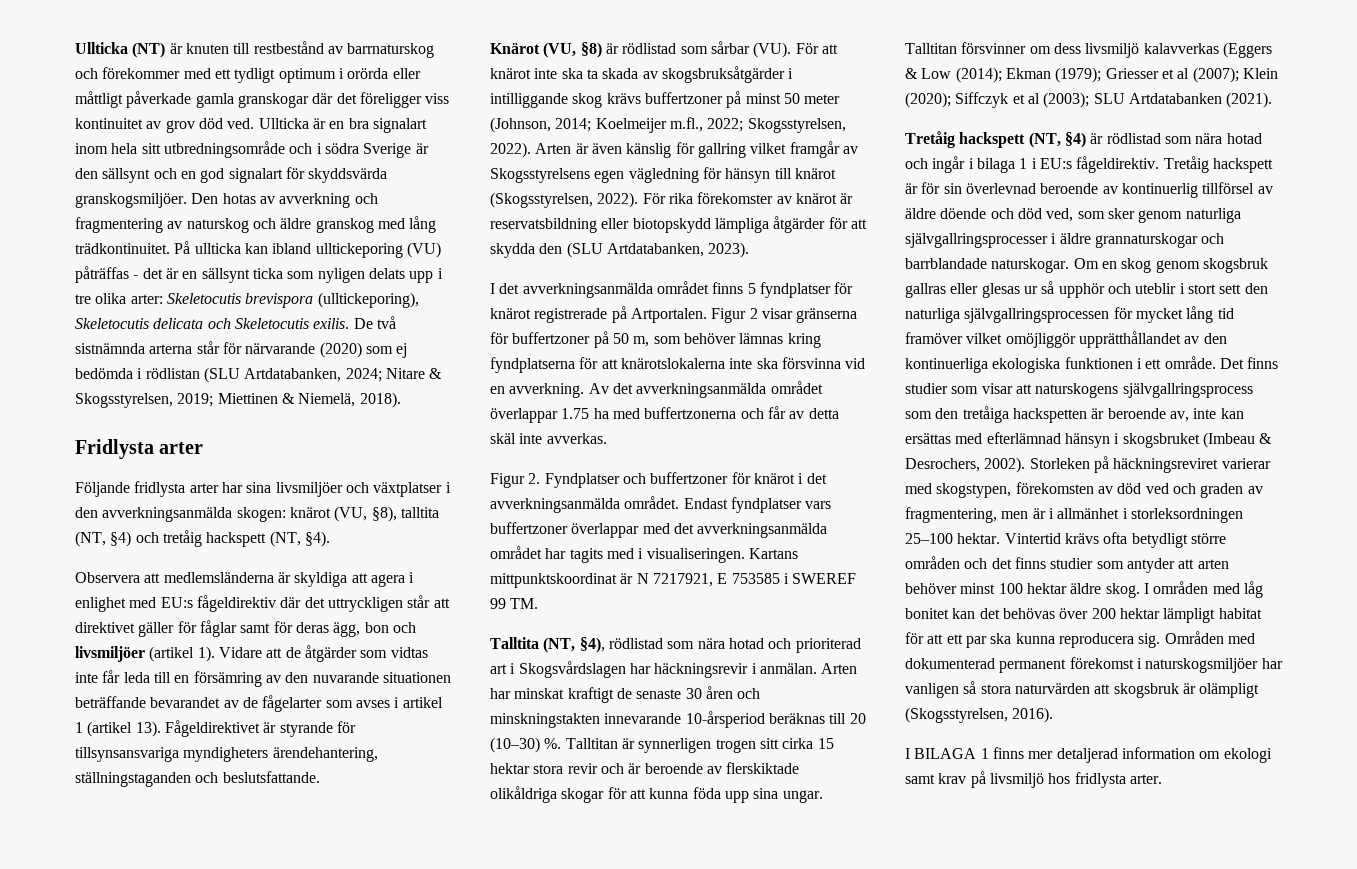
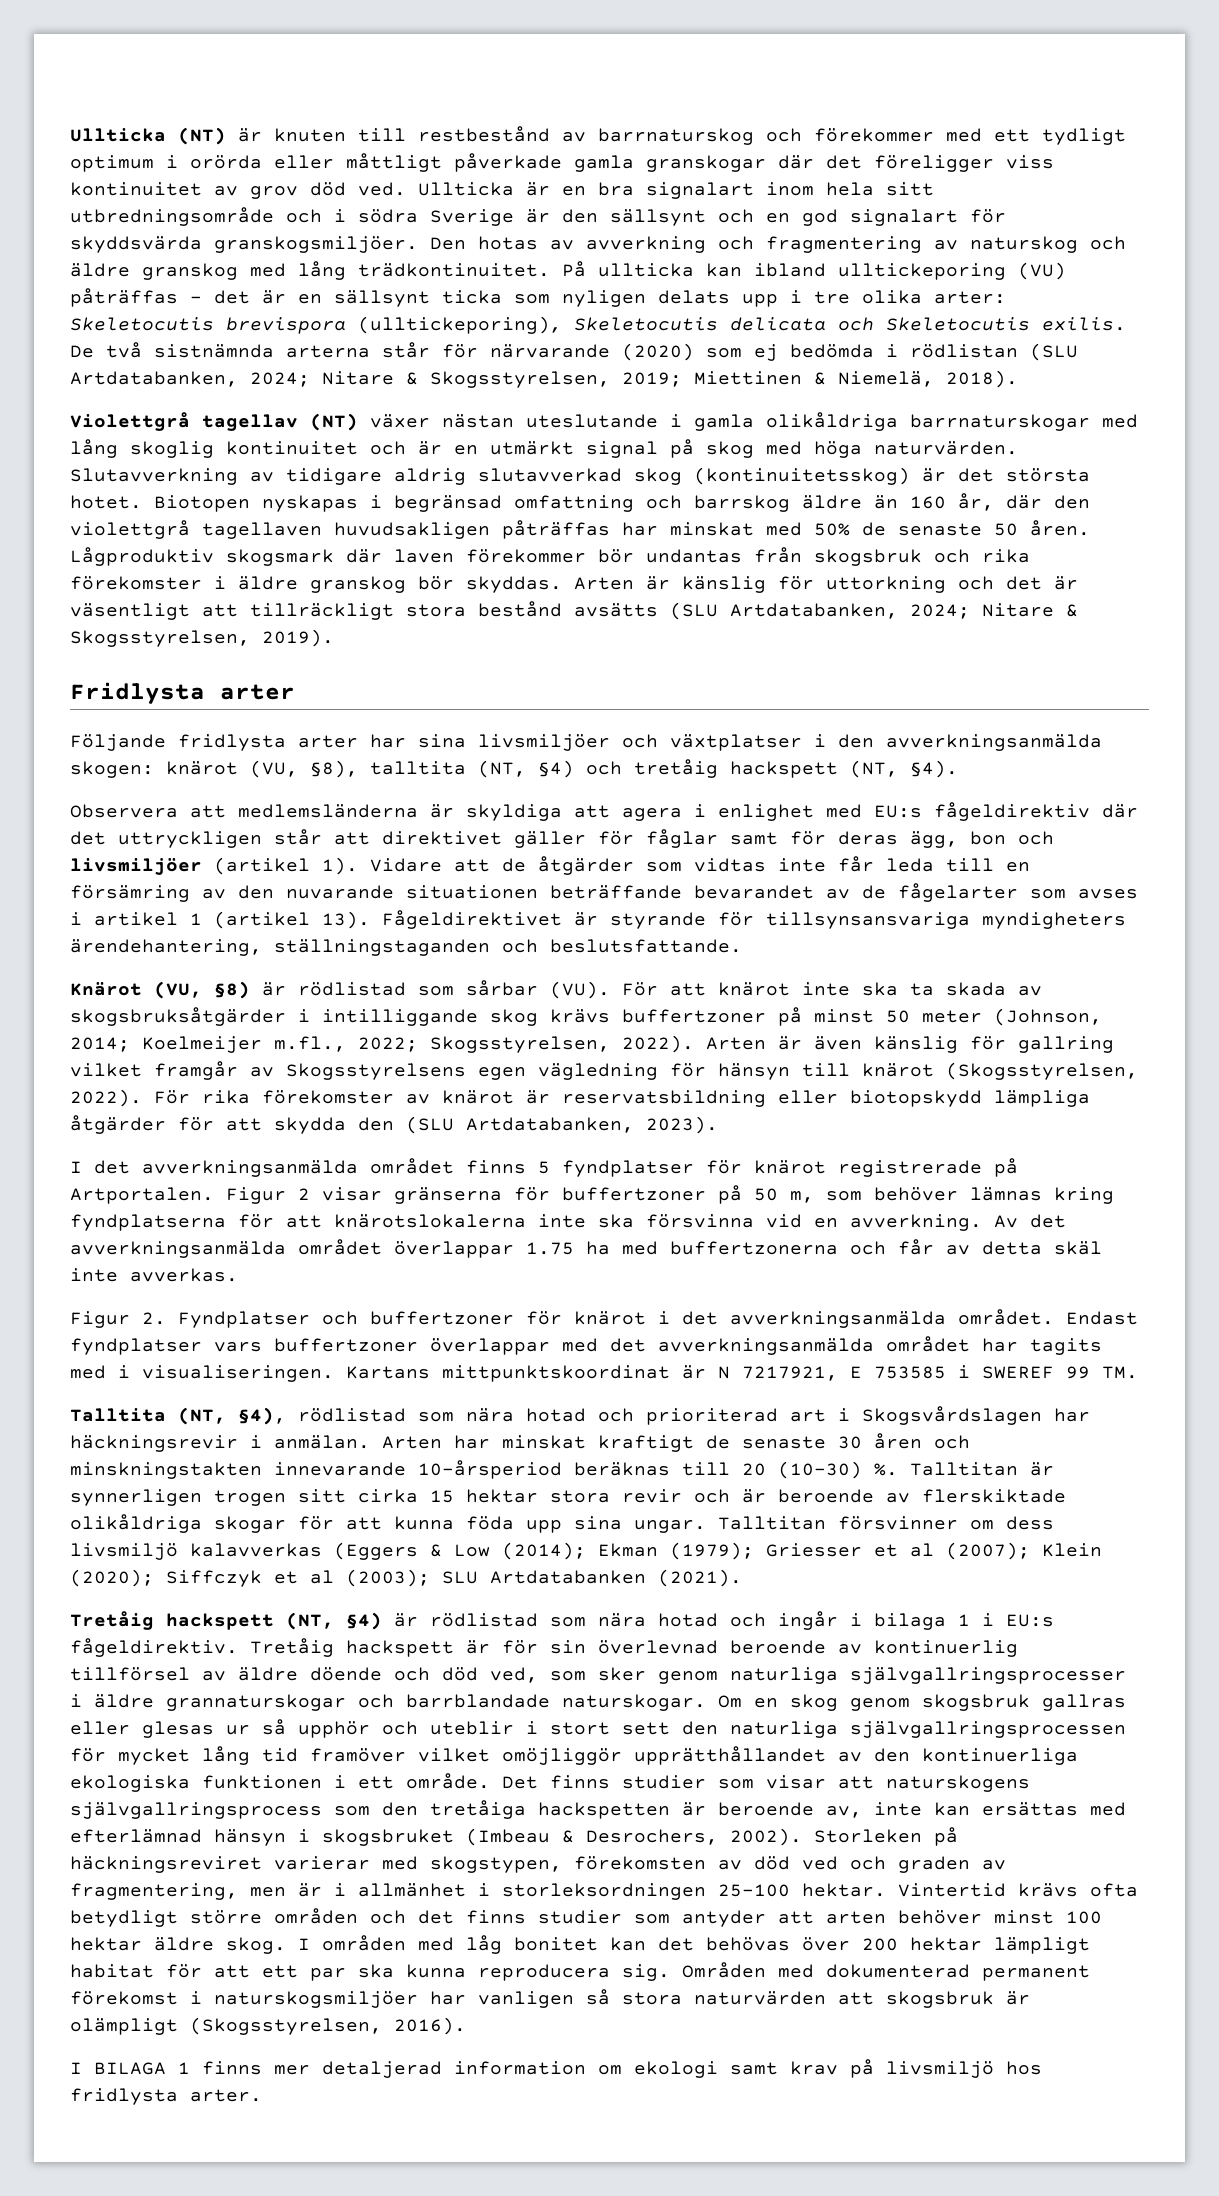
(401, 400) none -> [70,412,1138,431] [70,439,1018,458] [70,467,1090,485] [70,493,1090,512] [70,520,1090,539] [70,547,1030,566] [70,576,1078,593] [70,601,1078,620] [70,629,334,647] // Violettgrå tagellav (NT) växer nästan uteslutande i gamla olikåldriga barrnaturskogar med lång skoglig kontinuitet och är en utmärkt signal på skog med höga naturvärden. Slutavverkning av tidigare aldrig slutavverkad skog (kontinuitetsskog) är det största hotet. Biotopen nyskapas i begränsad omfattning och barrskog äldre än 160 år, där den violettgrå tagellaven huvudsakligen påträffas har minskat med 50% de senaste 50 åren. Lågproduktiv skogsmark där laven förekommer bör undantas från skogsbruk och rika förekomster i äldre granskog bör skyddas. Arten är känslig för uttorkning och det är väsentligt att tillräckligt stora bestånd avsätts (SLU Artdatabanken, 2024; Nitare & Skogsstyrelsen, 2019).

